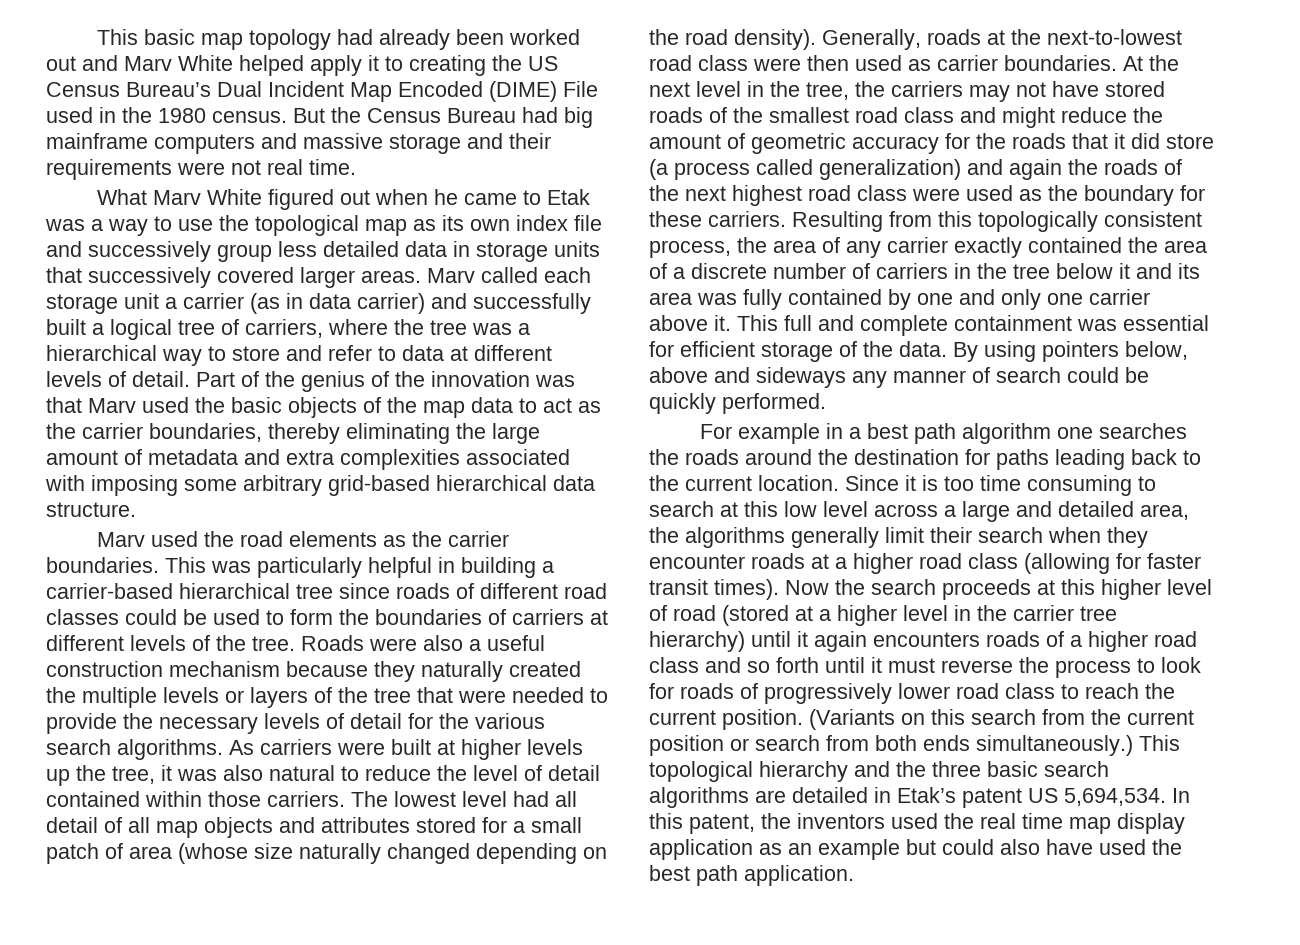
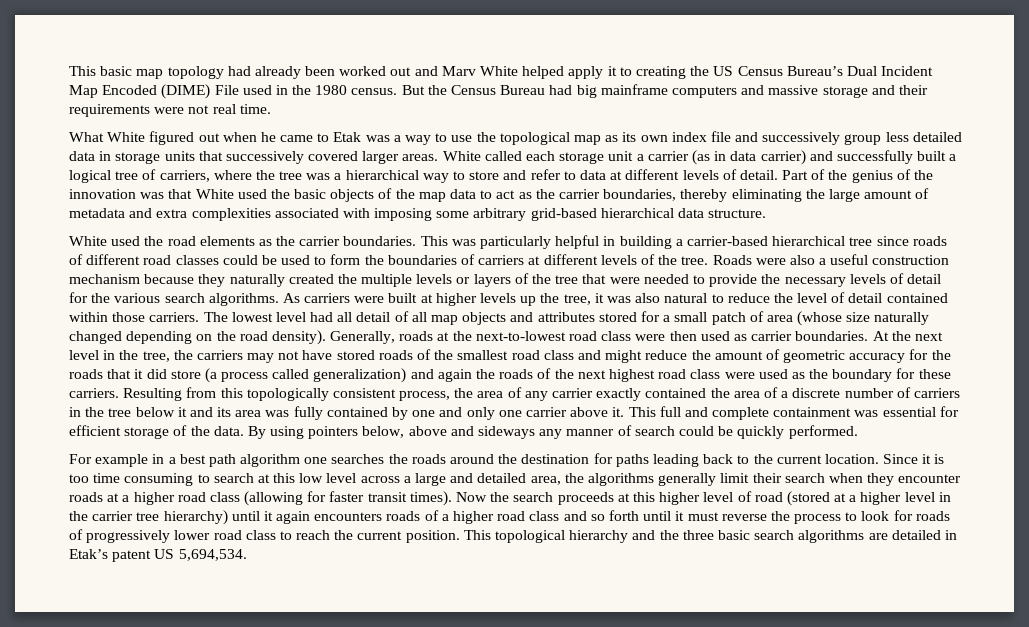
[152,190,201,205] Marv -> (104, 137) none
[427,268,475,283] Marv -> [442,151,481,161] White
[88,398,136,413] Marv -> [195,189,234,199] White
[96,532,145,547] Marv -> [69,236,107,246] White
[809,709,1194,730] [649,735,1133,756] (Variants on this search from the current position or search from both ends simultaneously.) -> (460, 536) none
[1172,788,1190,803] [649,813,1185,834] [649,839,1182,860] [649,865,854,886] In this patent, the inventors used the real time map display application as an example but could also have used the best path application. -> (247, 555) none

